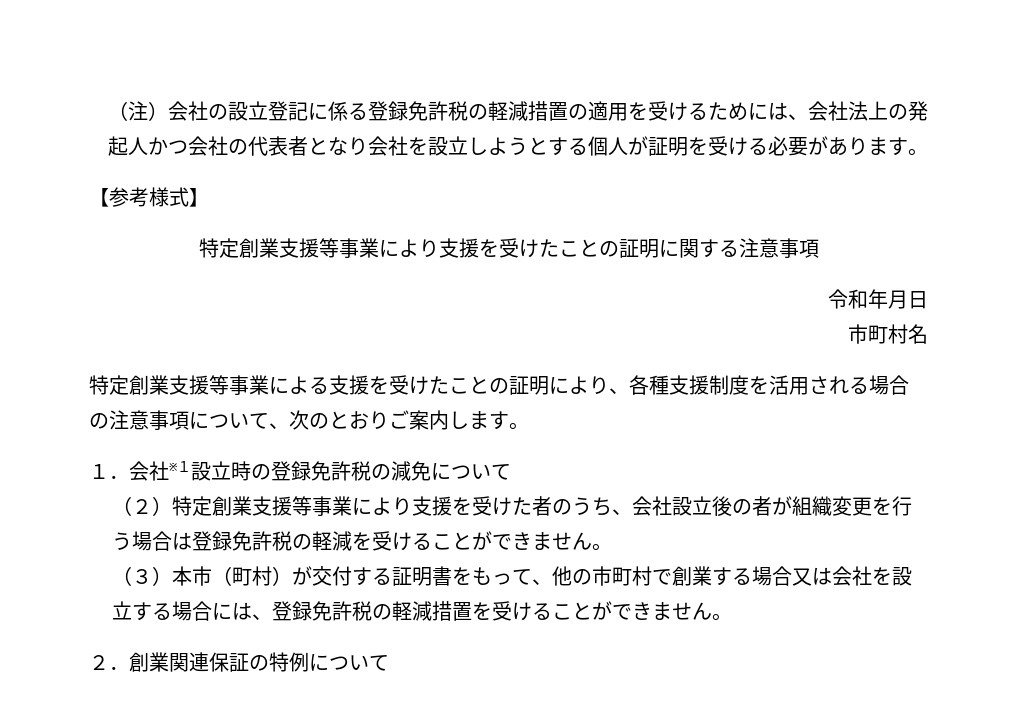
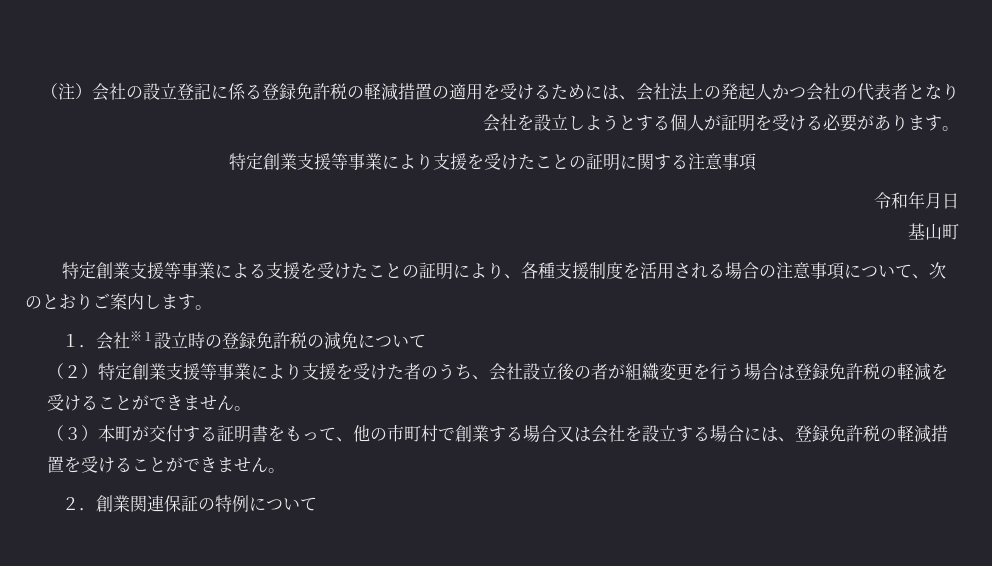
[89,187,209,207] // 【参考様式】 -> (959, 128) none
[848,324,928,344] 市町村名 -> [908,223,959,240] 基山町
[191,566,292,586] 市（町村） -> [114,425,132,442] 町

